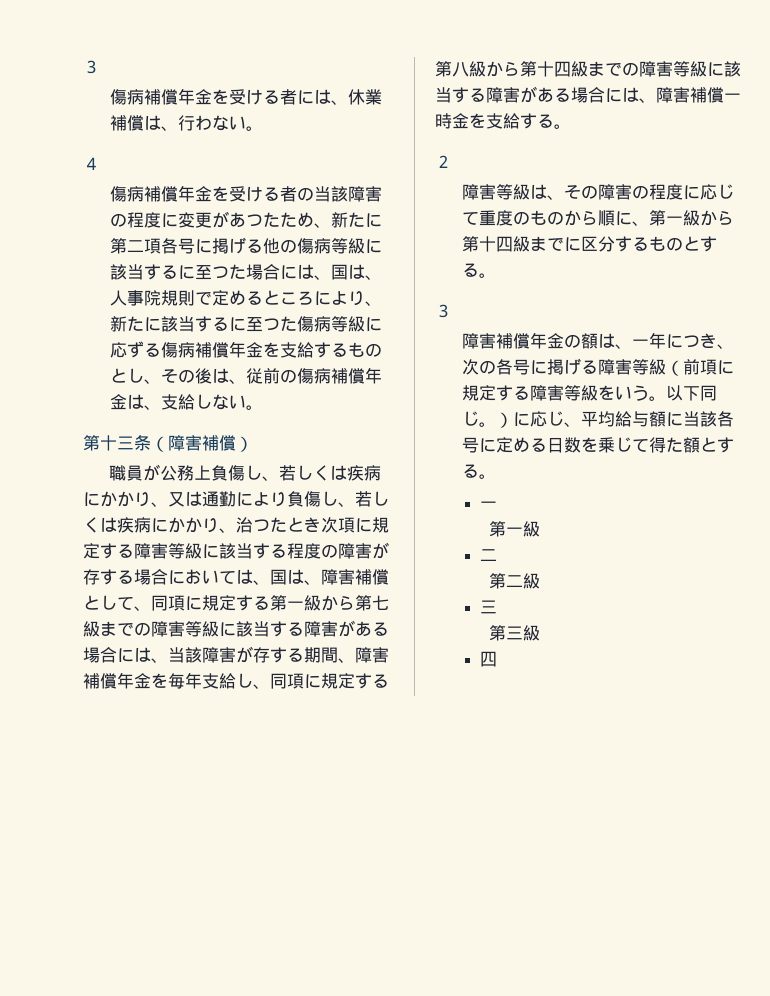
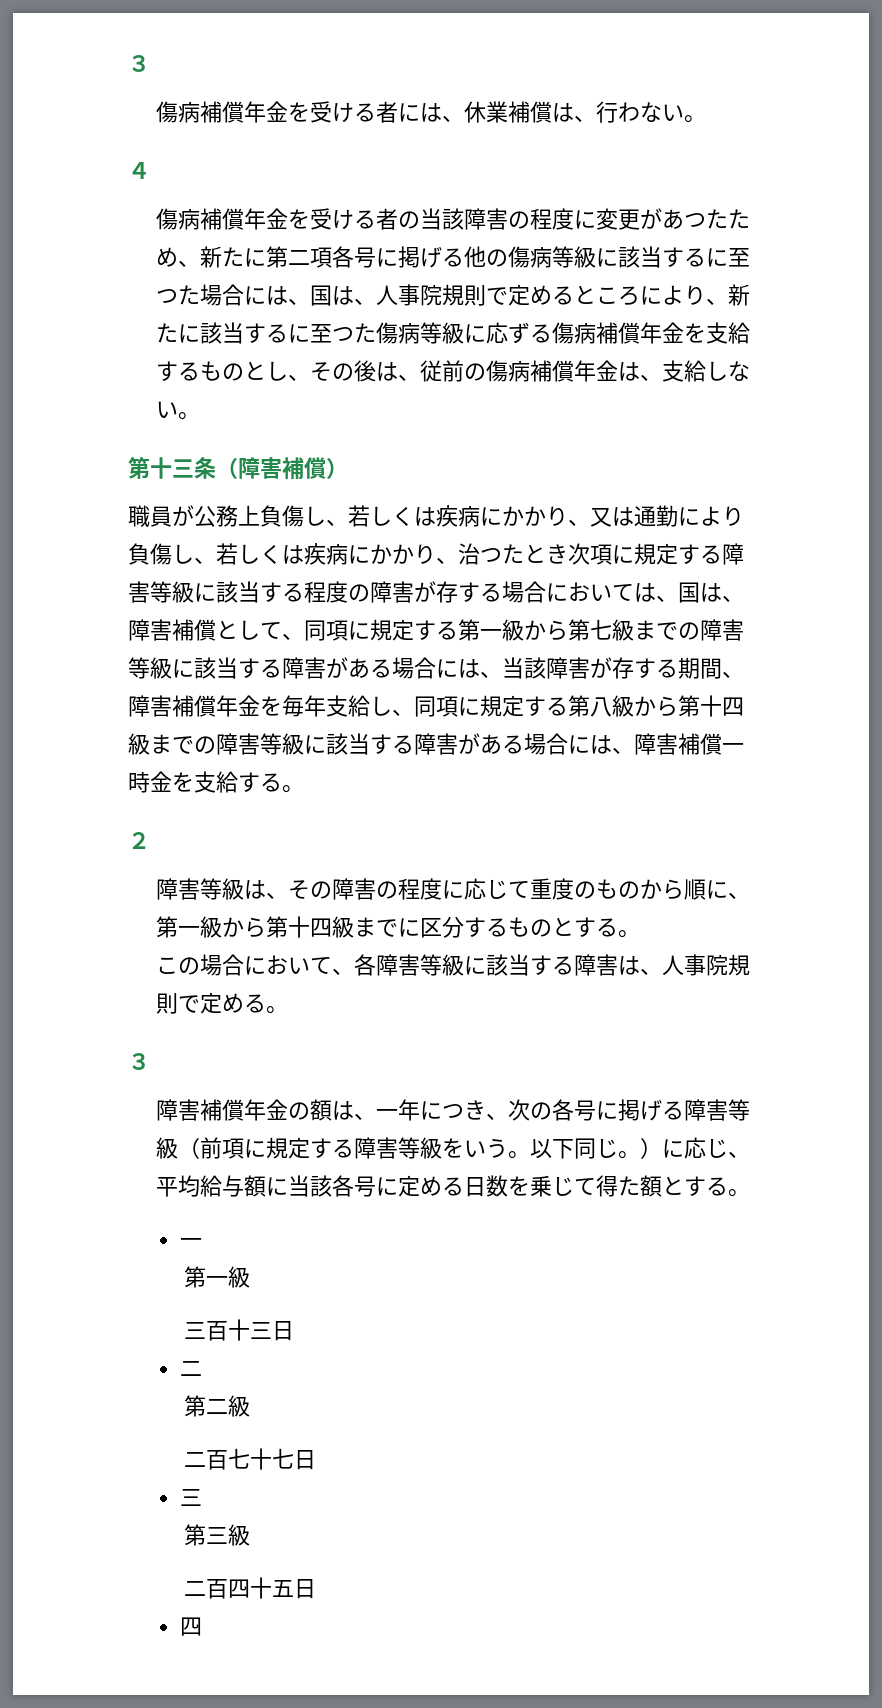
(496, 275) none -> [155,954,750,976] [155,992,288,1014] // この場合において、各障害等級に該当する障害は、人事院規則で定める。
(540, 529) none -> [183,1319,294,1341] // 三百十三日
(540, 581) none -> [183,1448,316,1470] // 二百七十七日
(540, 633) none -> [183,1577,316,1599] // 二百四十五日

